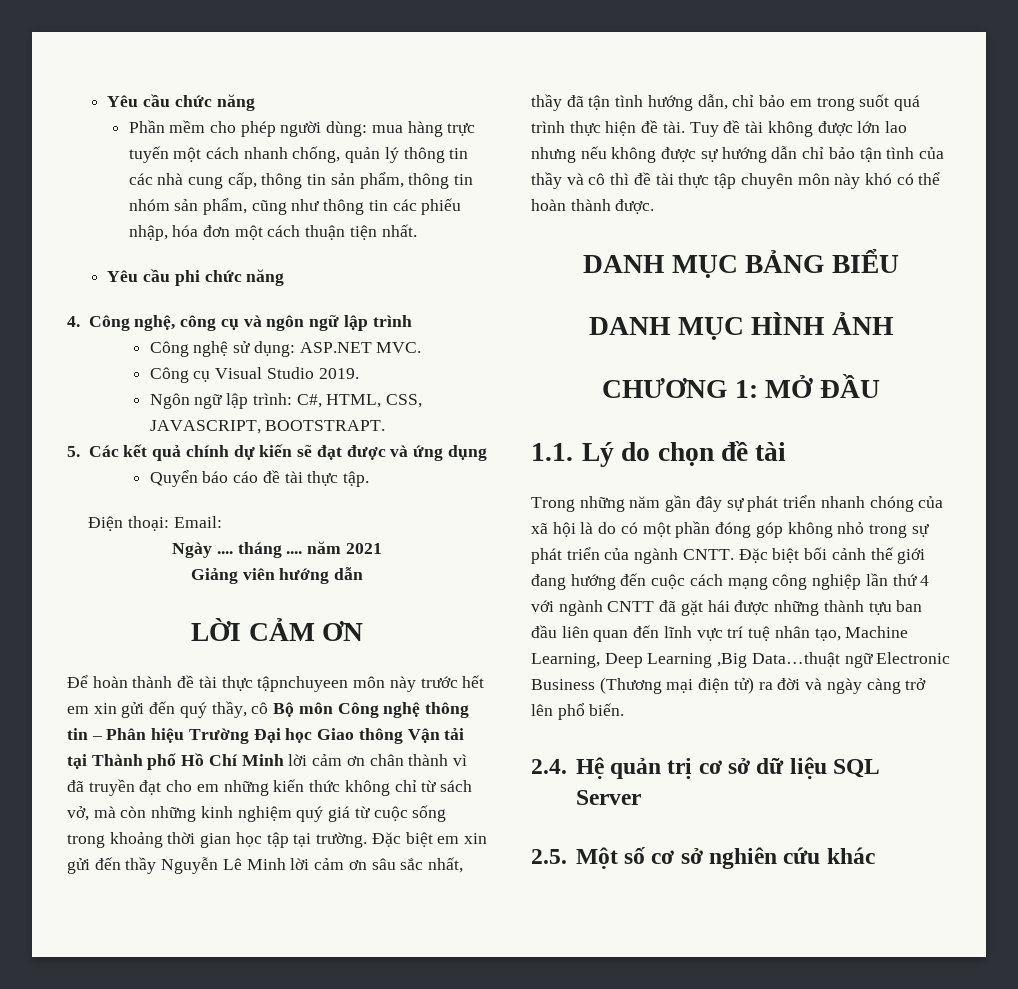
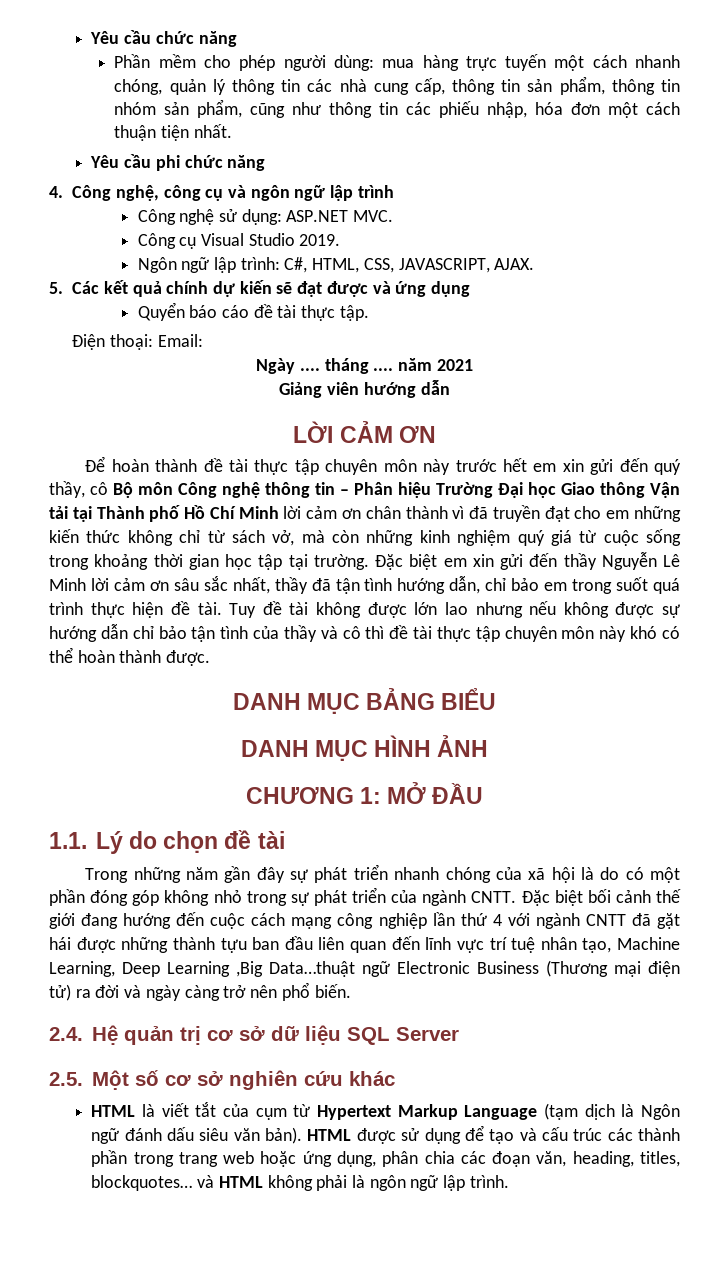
[292,146,341,163] chống, -> [114,79,163,95] chóng,
[265,420,386,431] BOOTSTRAPT. -> [494,258,535,270] AJAX.
[257,676,349,692] tậpnchuyeen -> [294,459,378,475] tập chuyên
[531,704,553,716] lên -> [250,985,278,998] nên
(875, 855) none -> [91,1102,680,1120] [91,1125,680,1144] [91,1150,681,1167] [91,1175,509,1191] // HTML là viết tắt của cụm từ Hypertext Markup Language (tạm dịch là Ngôn ngữ đánh dấu siêu văn bản). HTML được sử dụng để tạo và cấu trúc các thành phần trong trang web hoặc ứng dụng, phân chia các đoạn văn, heading, titles, blockquotes… và HTML không phải là ngôn ngữ lập trình.

